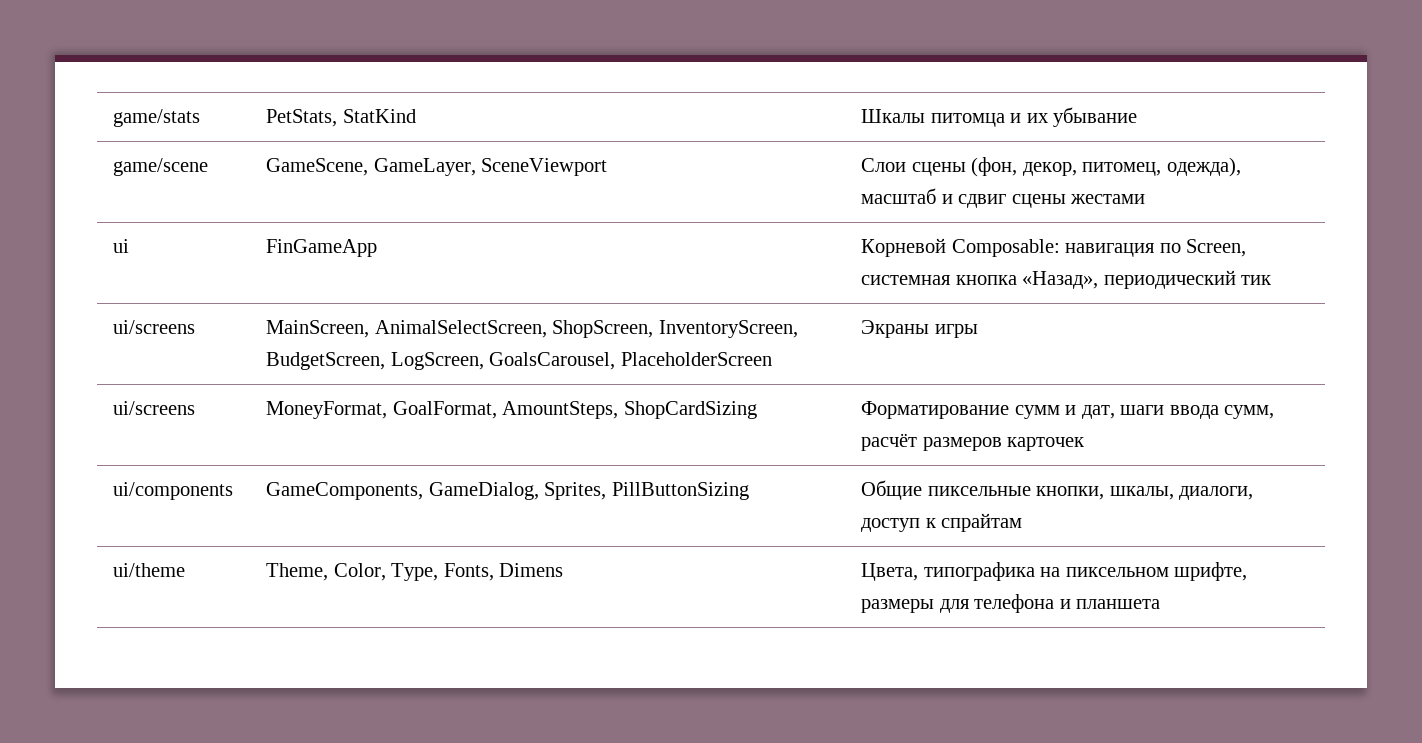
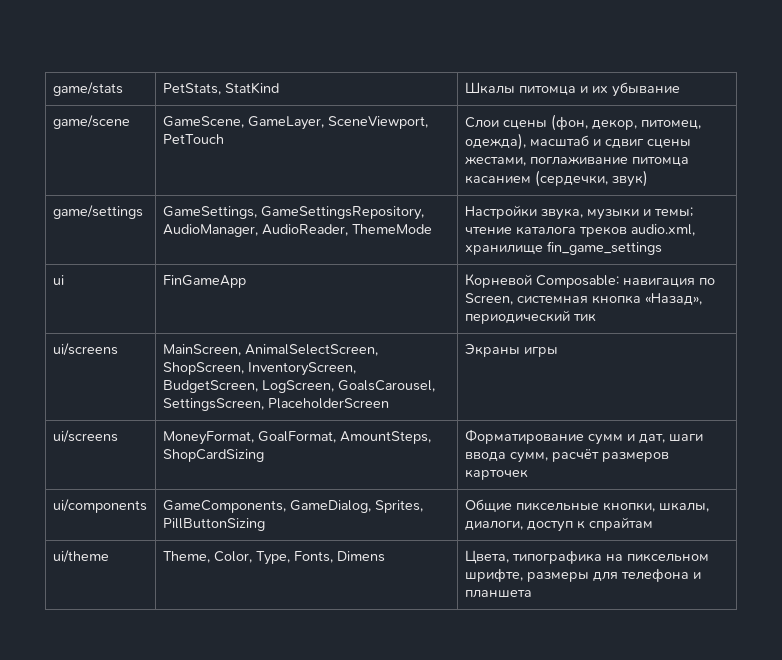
[481,158,608,176] SceneViewport -> [327,116,428,129] [162,134,224,144] SceneViewport, PetTouch
[1070,194,1146,204] жестами -> [464,156,689,166] [464,170,648,187] [52,205,143,219] [162,206,424,220] [162,224,432,237] [464,205,693,220] [464,224,695,237] [464,241,662,255] жестами, поглаживание питомца касанием (сердечки, звук) // game/settings | GameSettings, GameSettingsRepository, AudioManager, AudioReader, ThemeMode | Настройки звука, музыки и темы; чтение каталога треков audio.xml, хранилище fin_game_settings
(616, 361) none -> [162,398,264,411] SettingsScreen,

